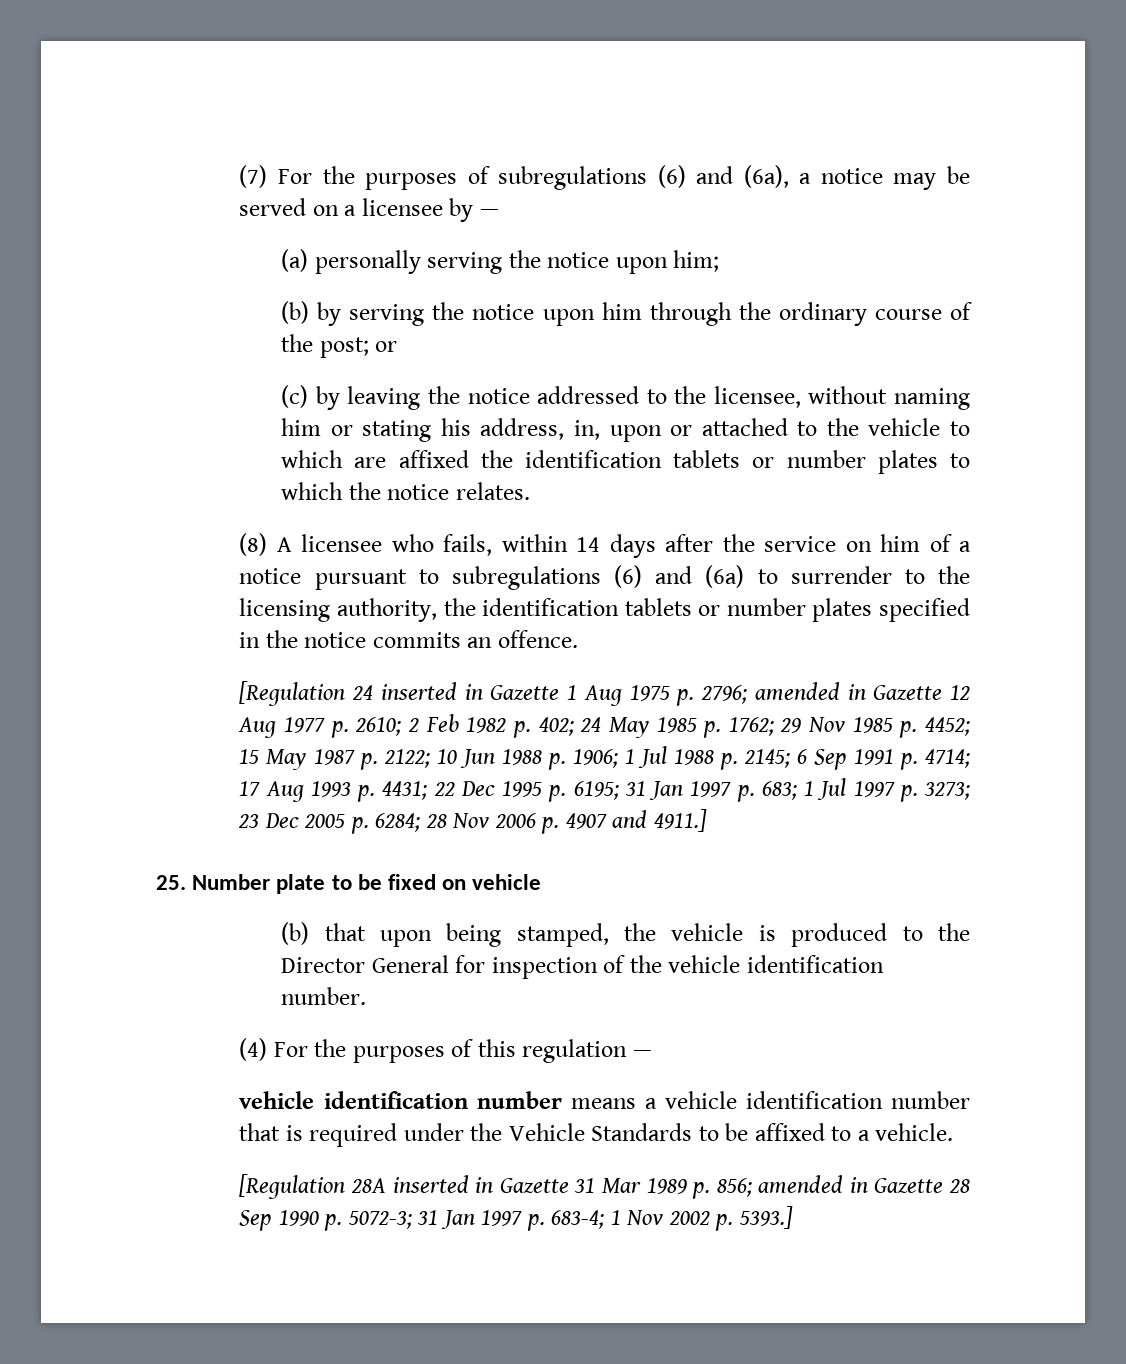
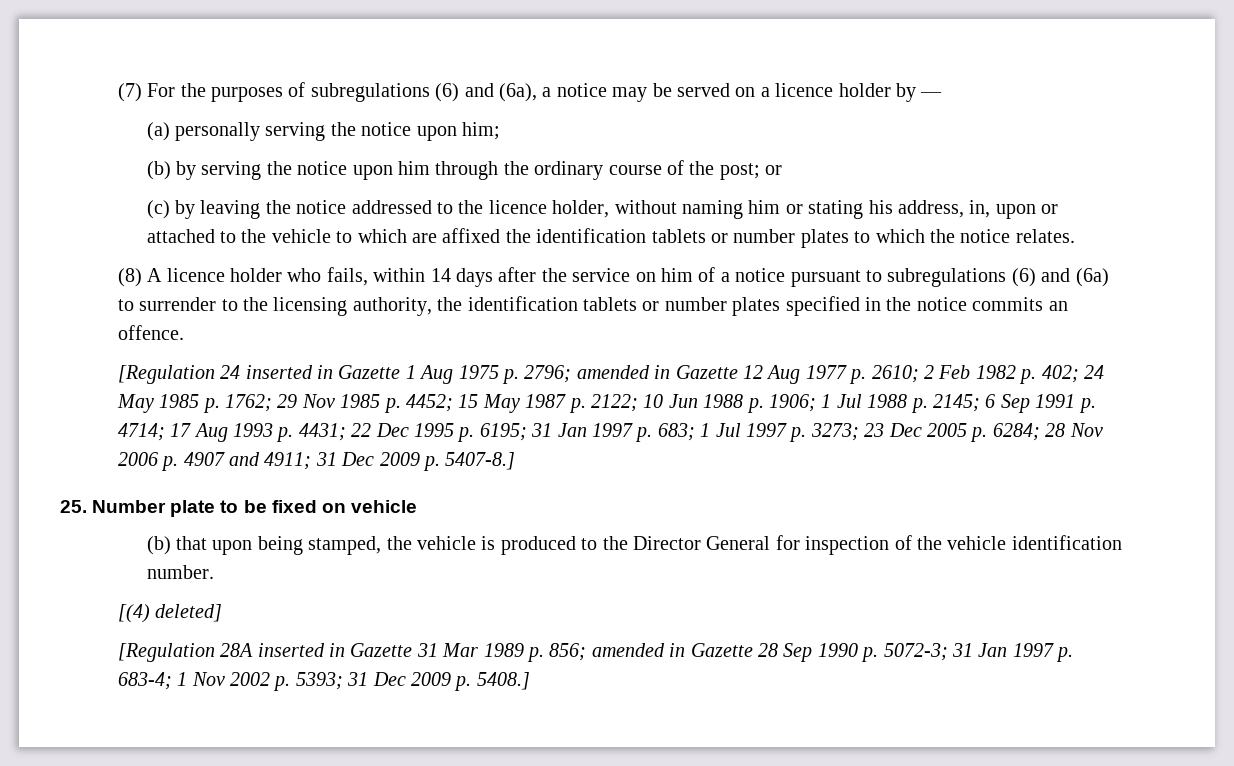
[361,198,443,216] licensee -> [775,83,891,97] licence holder
[713,386,801,408] licensee, -> [488,200,610,218] licence holder,
[301,534,383,552] licensee -> [166,268,282,282] licence holder
[653,809,707,832] 4911.] -> [264,452,516,471] 4911; 31 Dec 2009 p. 5407-8.]
[239,1038,652,1063] [239,1091,970,1109] [239,1123,954,1147] (4) For the purposes of this regulation — // vehicle identification number means a vehicle identification number that is required under the Vehicle Standards to be affixed to a vehicle. -> [117,604,223,623] [(4) deleted]
[738,1206,793,1229] 5393.] -> [295,672,530,691] 5393; 31 Dec 2009 p. 5408.]

